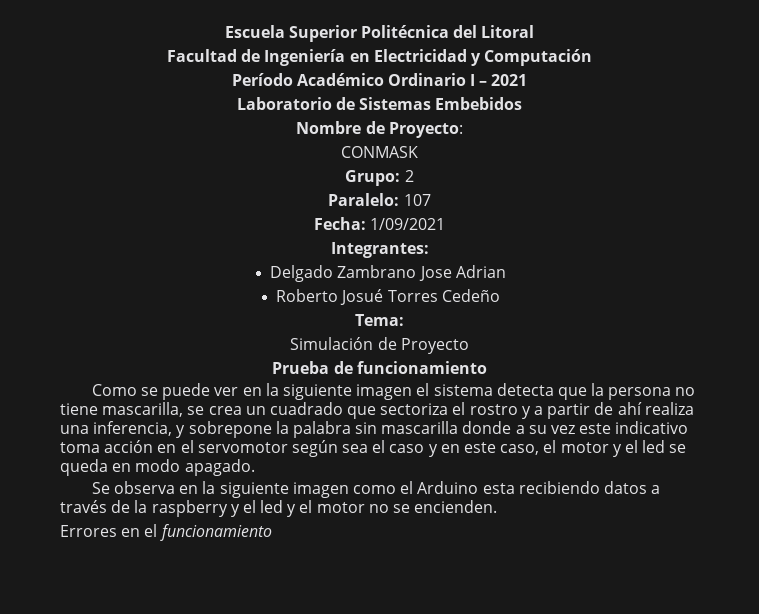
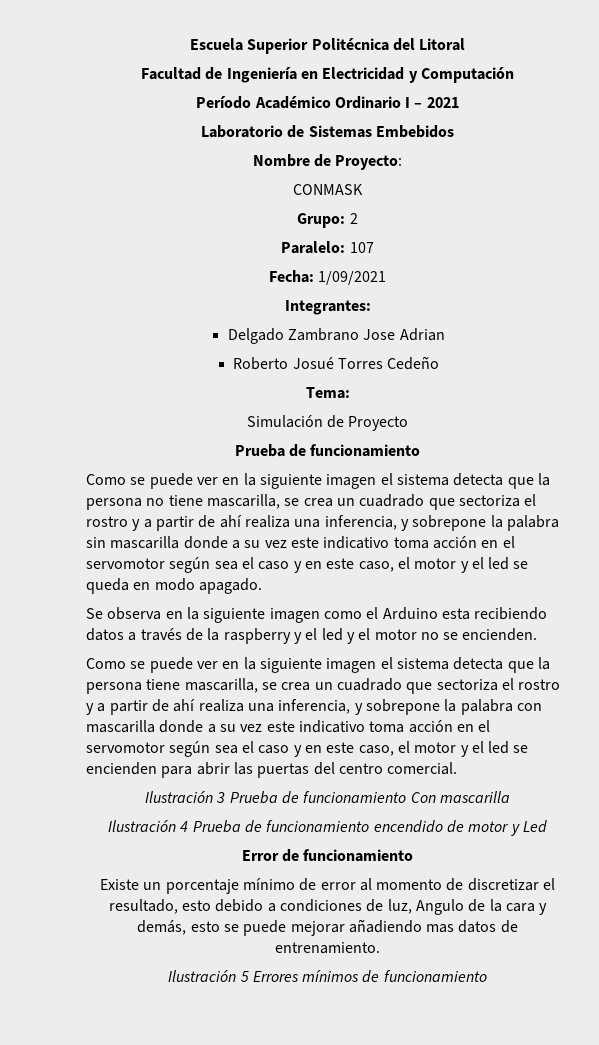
[60,524,158,537] Errores en el -> [86,657,550,673] [86,678,561,694] [86,699,542,715] [86,720,491,733] [86,741,529,757] [86,762,458,778] [145,791,510,804] [108,820,547,836] [241,849,414,862] [99,878,556,894] [108,899,548,915] [137,919,518,936] [275,942,380,954] [168,970,380,983] Como se puede ver en la siguiente imagen el sistema detecta que la persona tiene mascarilla, se crea un cuadrado que sectoriza el rostro y a partir de ahí realiza una inferencia, y sobrepone la palabra con mascarilla donde a su vez este indicativo toma acción en el servomotor según sea el caso y en este caso, el motor y el led se encienden para abrir las puertas del centro comercial. // Ilustración 3 Prueba de funcionamiento Con mascarilla // Ilustración 4 Prueba de funcionamiento encendido de motor y Led // Error de funcionamiento // Existe un porcentaje mínimo de error al momento de discretizar el resultado, esto debido a condiciones de luz, Angulo de la cara y demás, esto se puede mejorar añadiendo mas datos de entrenamiento. // Ilustración 5 Errores mínimos de

